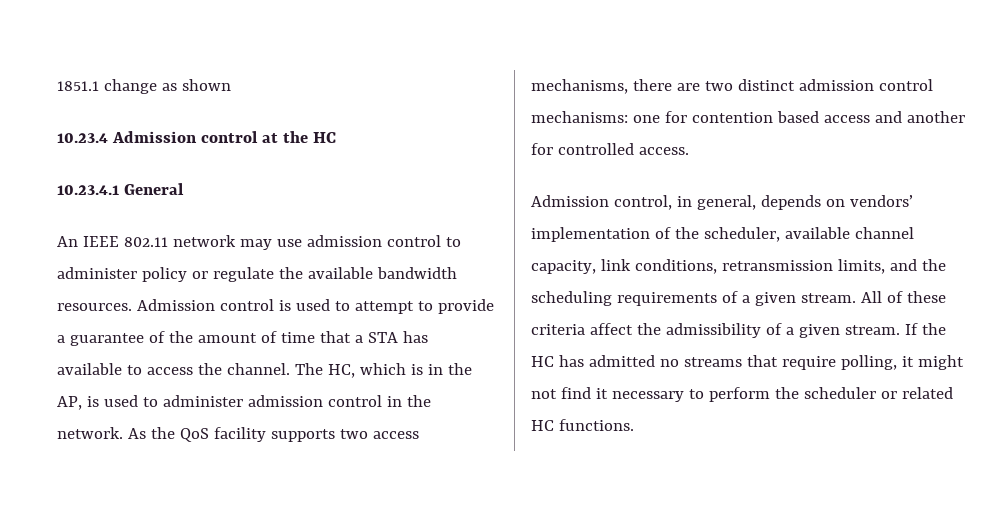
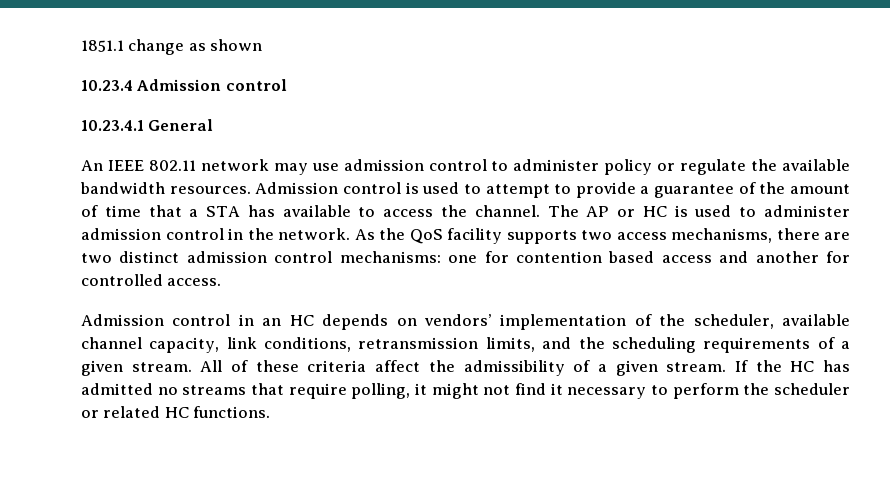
[261,131,336,143] at the HC -> (287, 85) none
[327,363,472,378] [57,396,82,410] HC, which is in the AP, -> [586,206,667,217] AP or HC
[613,195,756,210] control, in general, -> [172,314,314,326] control in an HC

